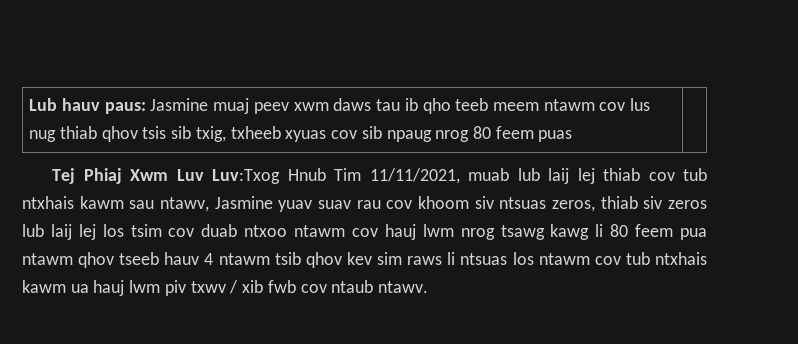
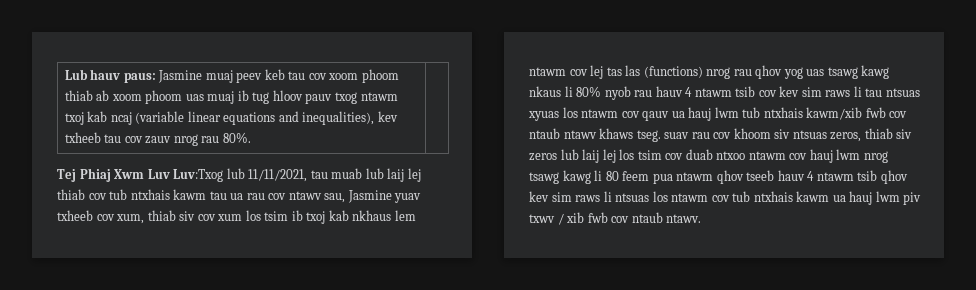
[293,98,651,114] [29,126,573,142] xwm daws tau ib qho teeb meem ntawm cov lus nug thiab qhov tsis sib txig, txheeb xyuas cov sib npaug nrog 80 feem puas -> [264,69,399,83] [64,90,398,104] [64,111,398,125] [64,132,251,146] keb tau cov xoom phoom thiab ab xoom phoom uas muaj ib tug hloov pauv txog ntawm txoj kab ncaj (variable linear equations and inequalities), kev txheeb tau cov zauv nrog rau 80%.
[287,168,460,184] Hnub Tim 11/11/2021, -> [226,168,328,182] lub 11/11/2021, tau
[129,196,313,212] sau ntawv, Jasmine yuav -> [209,190,422,203] [57,210,416,224] [529,65,890,79] [529,86,920,100] [528,107,908,121] [529,128,661,142] tau ua rau cov ntawv sau, Jasmine yuav txheeb cov xum, thiab siv cov xum los tsim ib txoj kab nkhaus lem ntawm cov lej tas las (functions) nrog rau qhov yog uas tsawg kawg nkaus li 80% nyob rau hauv 4 ntawm tsib cov kev sim raws li tau ntsuas xyuas los ntawm cov qauv ua hauj lwm tub ntxhais kawm/xib fwb cov ntaub ntawv khaws tseg.

